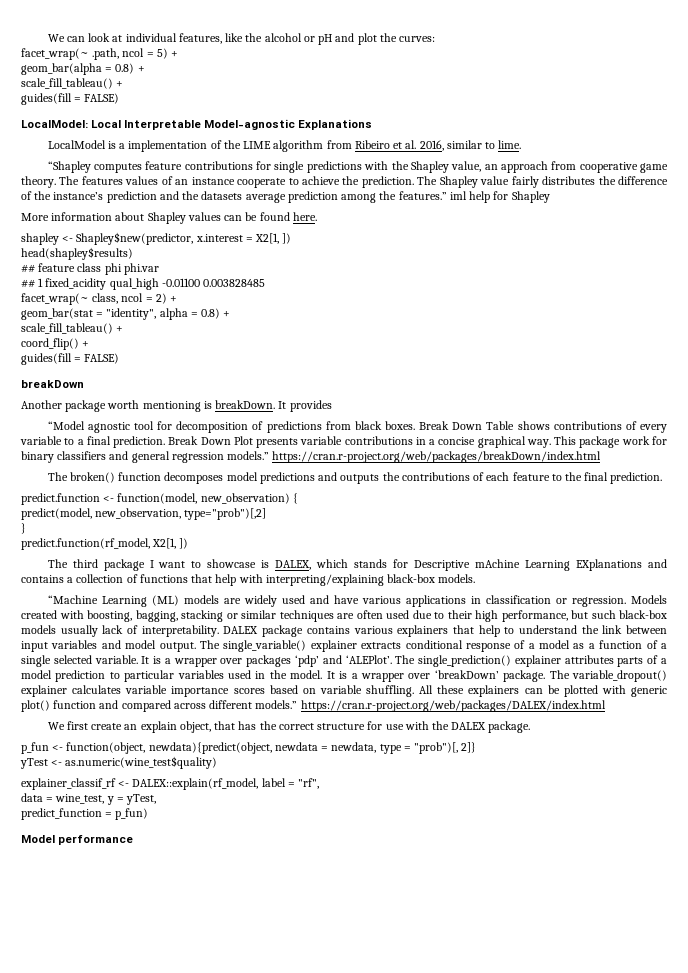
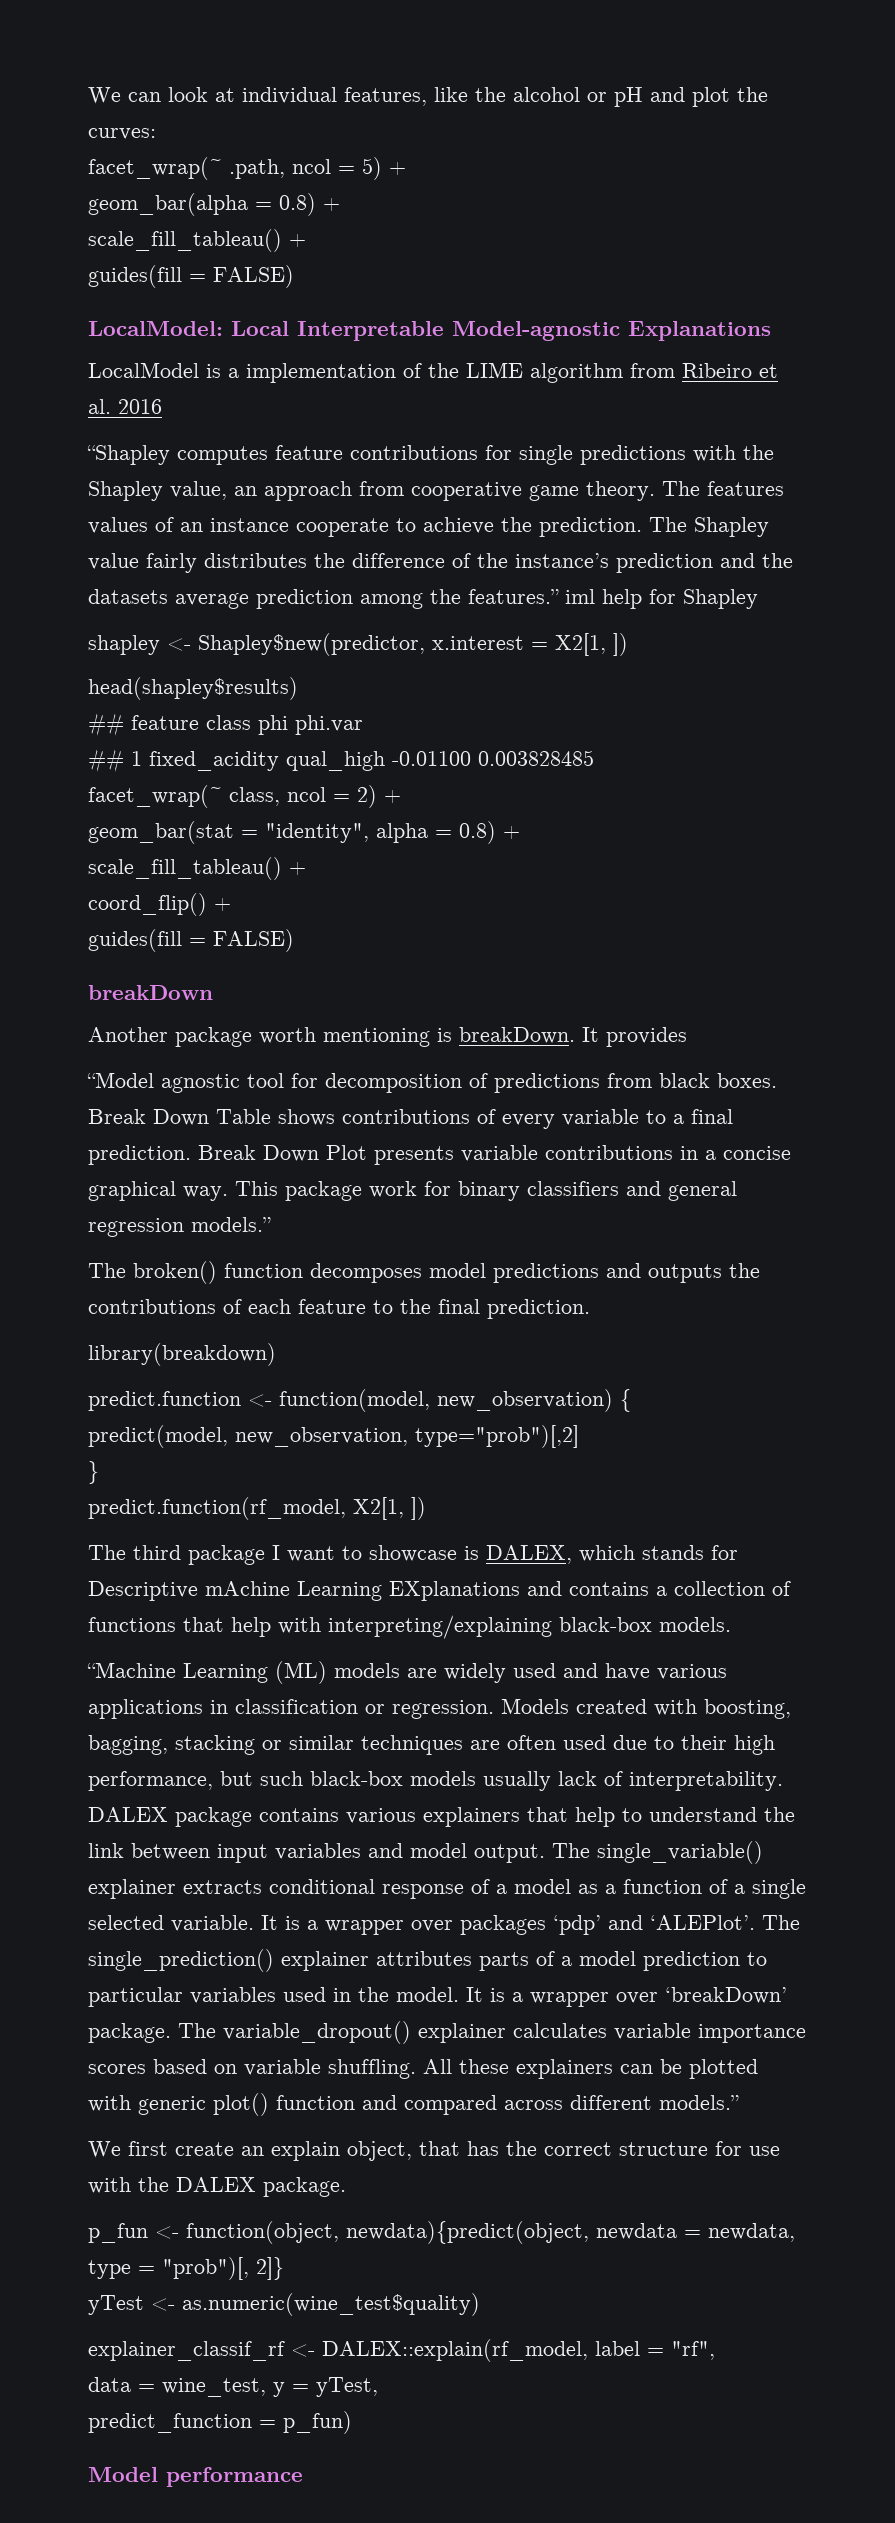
[419,140,522,151] 2016, similar to lime. -> [118,399,162,414] 2016
[21,212,317,224] // More information about Shapley values can be found here. -> (758, 599) none
[272,451,602,463] https://cran.r-project.org/web/packages/breakDown/index.html -> (271, 1224) none
(663, 478) none -> [88,1343,276,1366] // library(breakdown)
[300,700,606,712] https://cran.r-project.org/web/packages/DALEX/index.html -> (739, 2102) none

